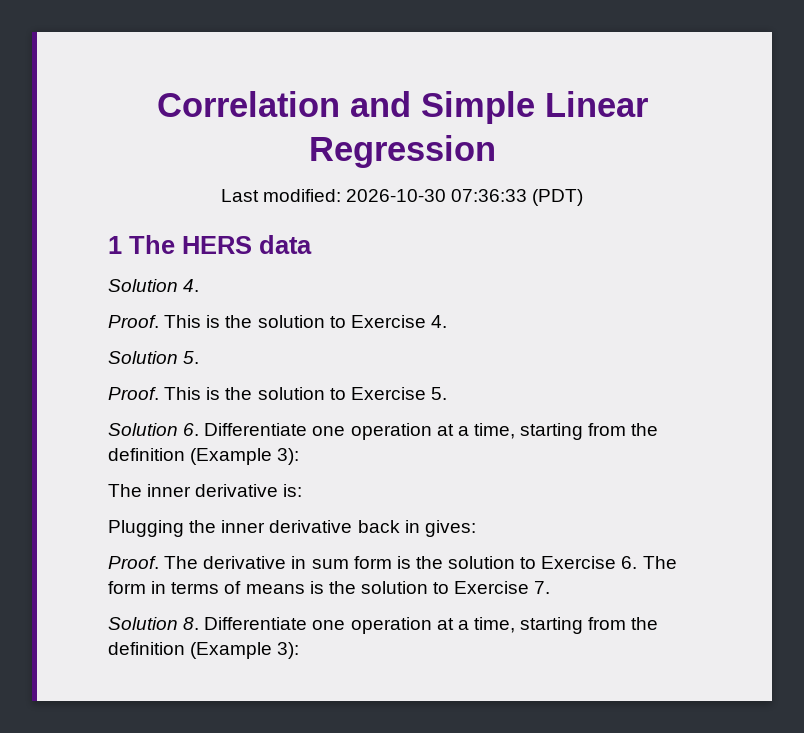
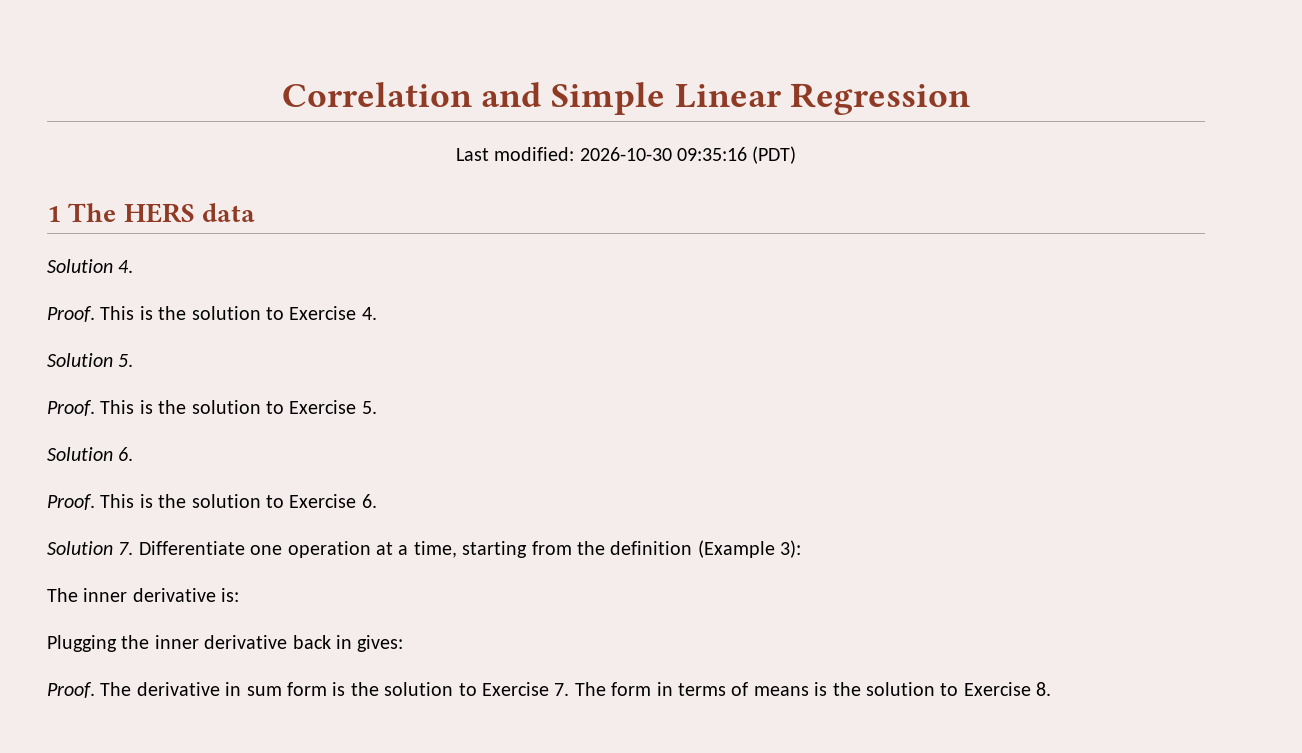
[451,189,528,202] 07:36:33 -> [676,147,747,161] 09:35:16
(200, 429) none -> [47,494,377,510] [47,541,134,555] // Proof. This is the solution to Exercise 6. // Solution 7.
[621,556,638,569] 6. -> [554,683,570,696] 7.
[534,581,551,594] [108,617,659,634] [108,642,300,659] 7. // Solution 8. Differentiate one operation at a time, starting from the definition (Example 3): -> [1036,682,1052,696] 8.

